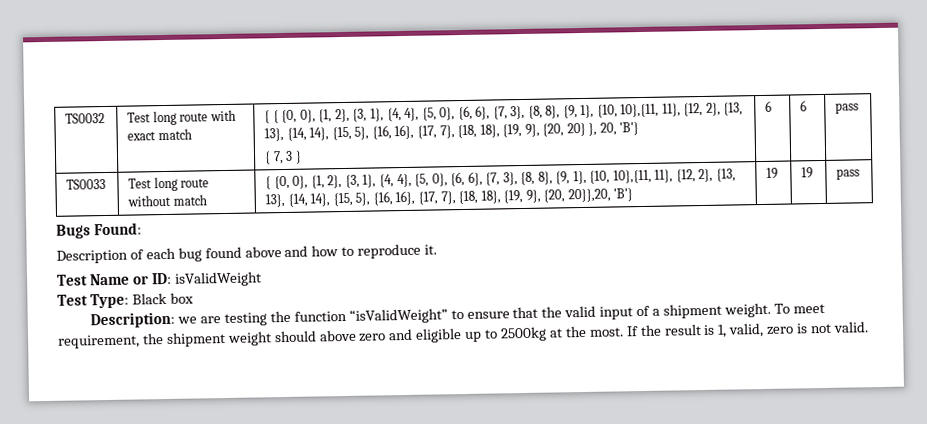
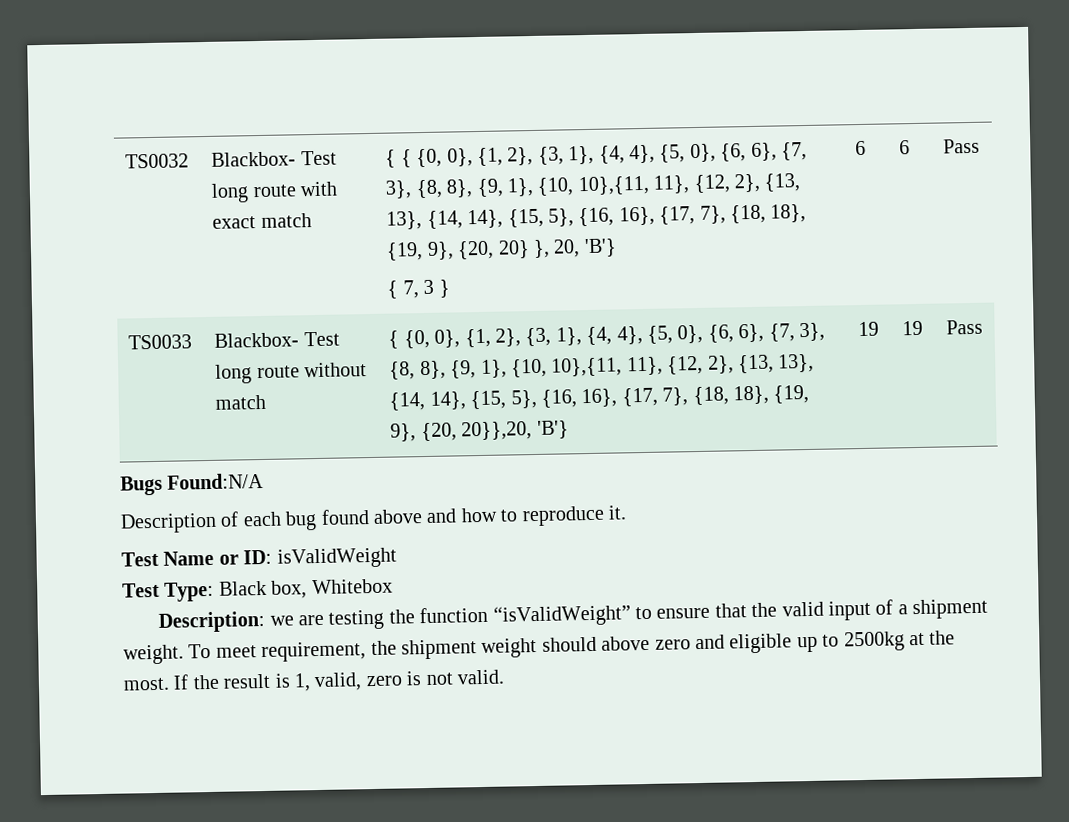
(106, 118) none -> [211,151,297,167] Blackbox-
[835,102,860,114] pass -> [943,138,981,154] Pass
(107, 184) none -> [214,332,300,348] Blackbox-
[836,168,861,180] pass -> [946,319,984,335] Pass
[93,222,142,236] Found: -> [167,472,265,490] Found:N/A
[169,292,194,304] box -> [271,578,393,599] box, Whitebox

